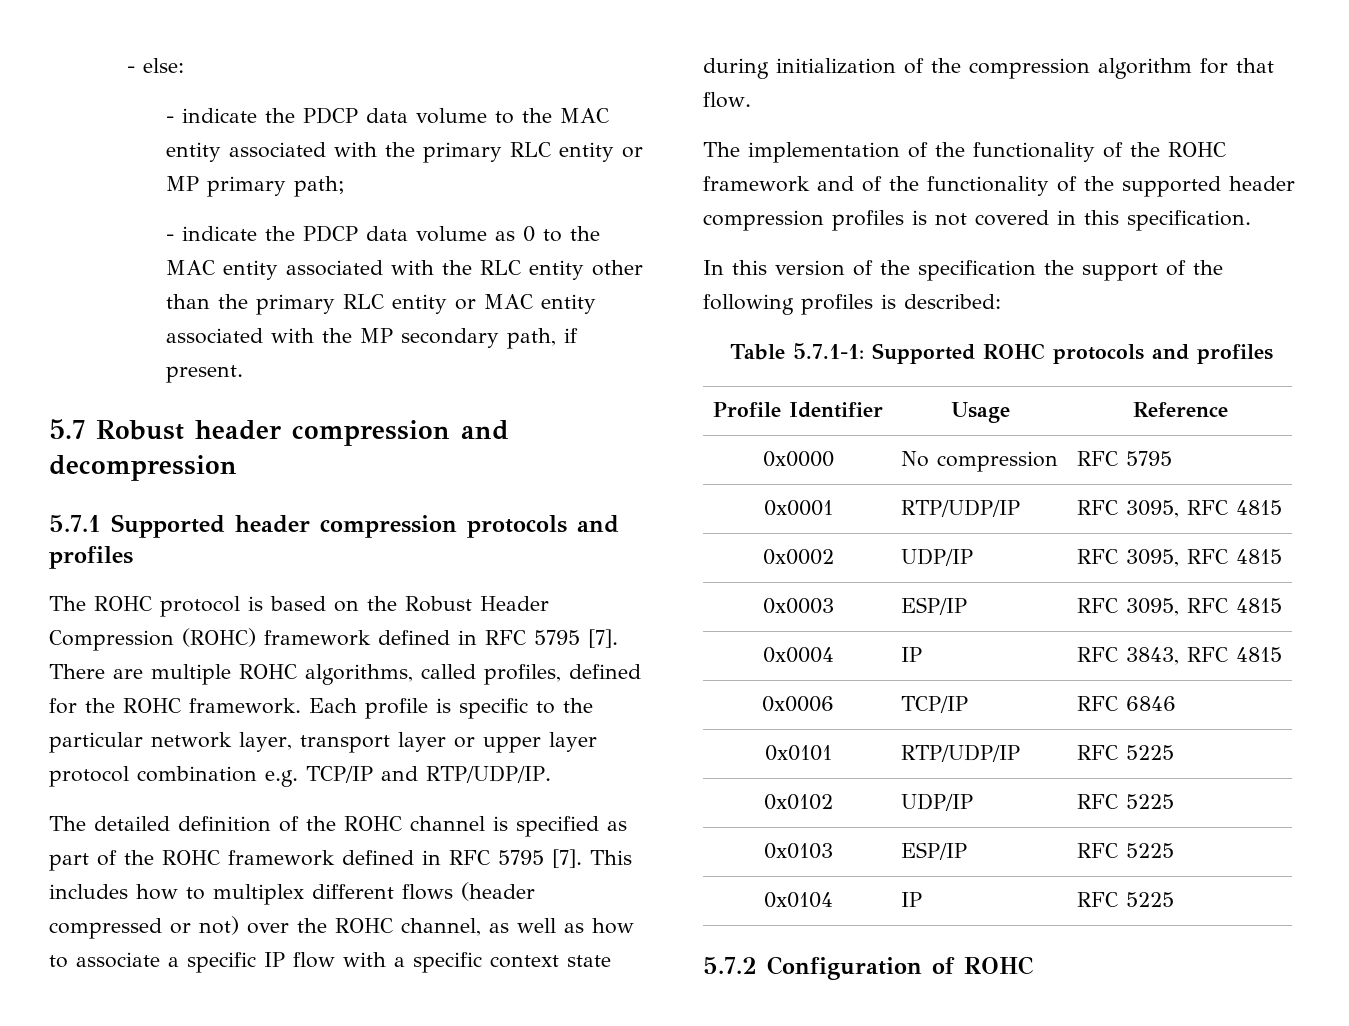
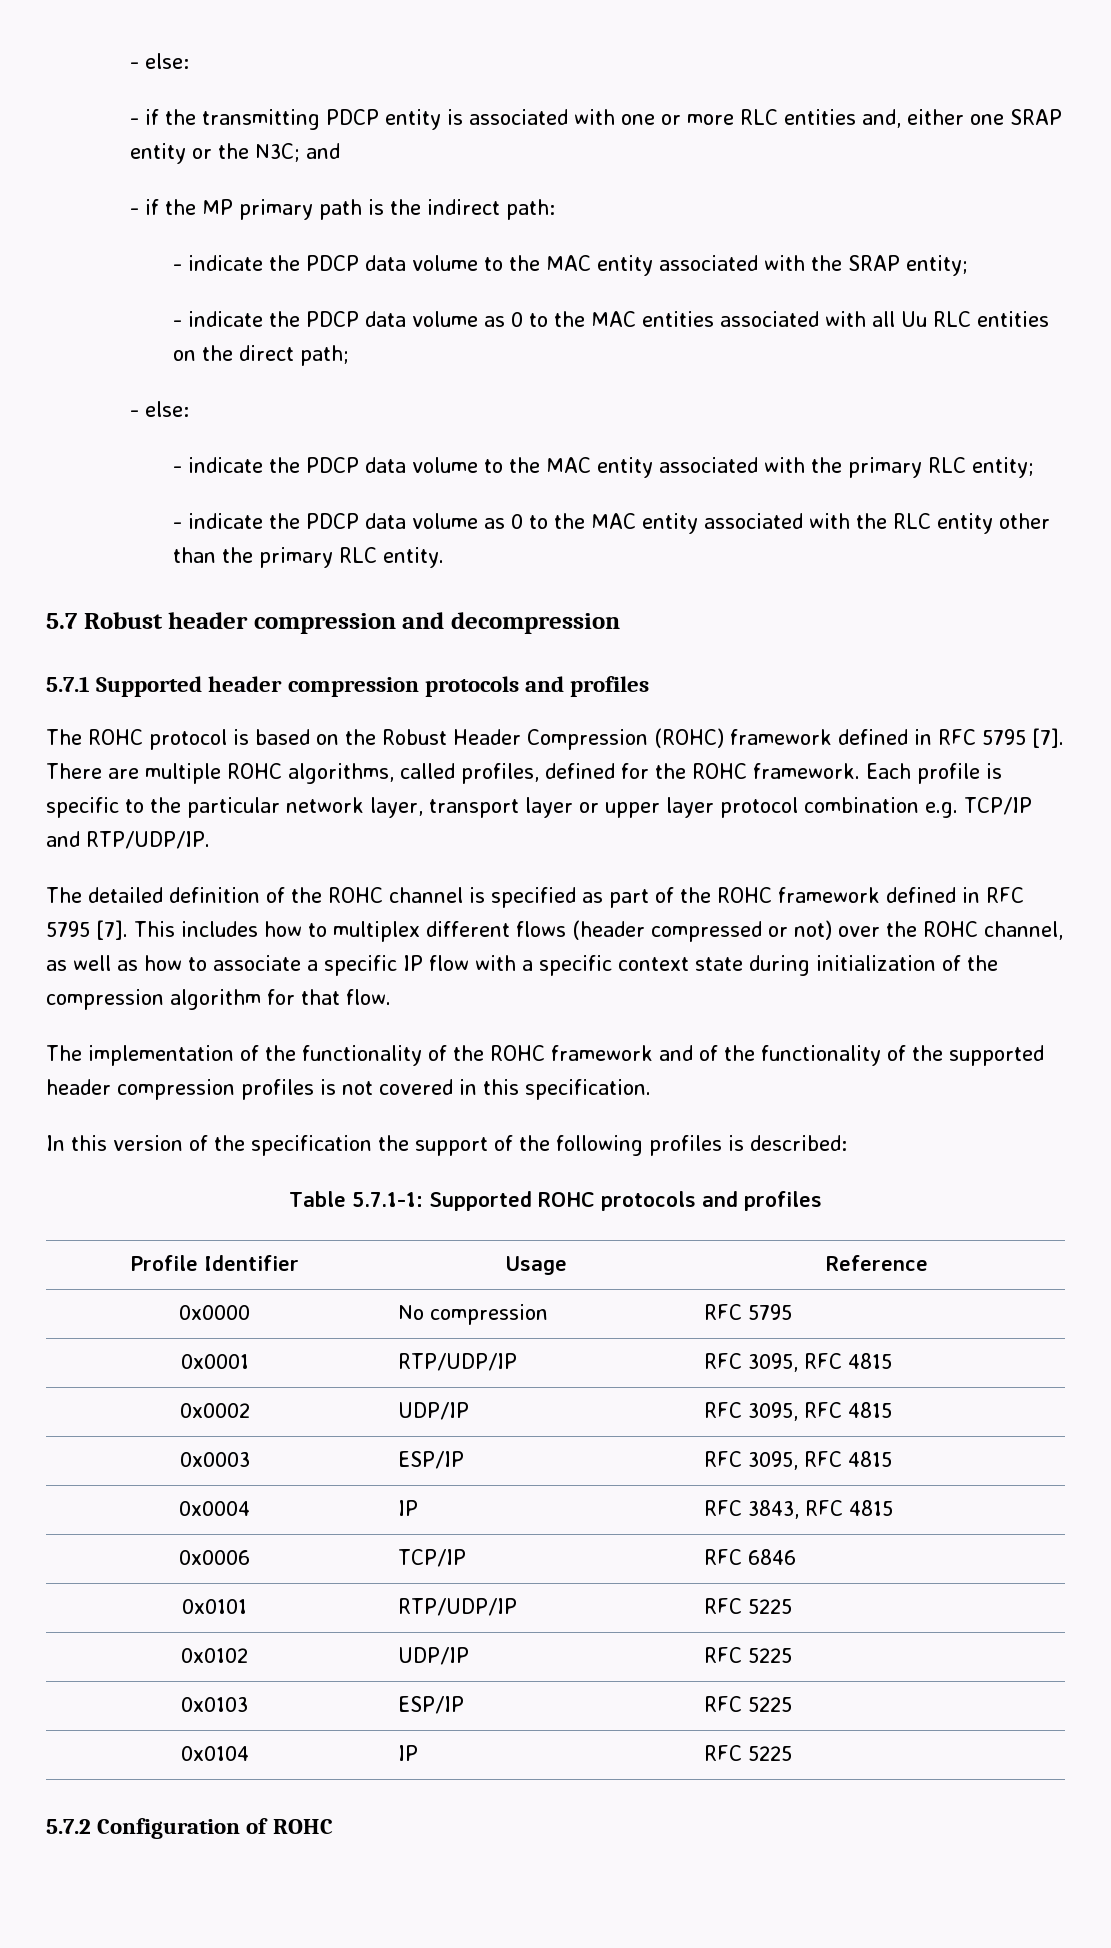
[126,58,184,73] - else: -> [130,53,190,69] [130,109,1063,130] [130,143,341,164] [130,199,556,220] [172,255,968,276] [172,311,1049,327] [172,345,349,366] [130,401,190,417] - else: // - if the transmitting PDCP entity is associated with one or more RLC entities and, either one SRAP entity or the N3C; and // - if the MP primary path is the indirect path: // - indicate the PDCP data volume to the MAC entity associated with the SRAP entity; // - indicate the PDCP data volume as 0 to the MAC entities associated with all Uu RLC entities on the direct path; // - else:
[558,142,643,162] [165,176,345,197] entity or MP primary path; -> [971,457,1034,478] entity;
[391,294,596,314] [165,328,578,349] [165,365,243,383] entity or MAC entity associated with the MP secondary path, if present. -> [382,547,444,568] entity.

